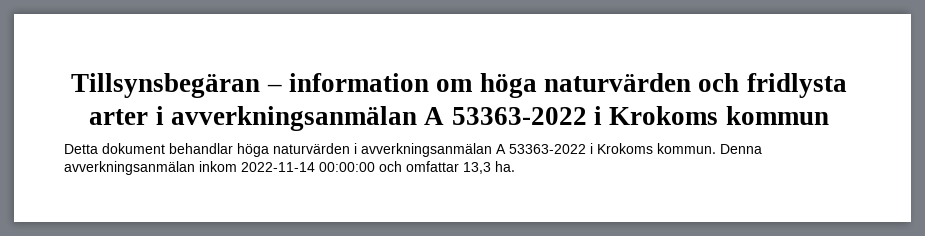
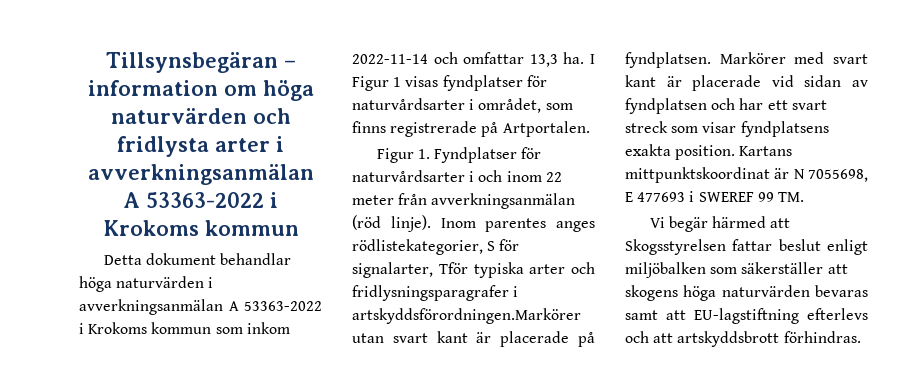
[657,143,762,154] [64,161,195,175] kommun. Denna avverkningsanmälan -> [151,322,243,334] kommun som
[319,162,375,172] 00:00:00 -> (428, 59) none
(515, 166) none -> [590,54,595,64] [352,75,547,91] [352,98,573,113] [352,121,590,137] [376,147,542,163] [352,170,562,182] [352,193,576,209] [352,215,595,232] [352,239,520,255] [352,262,595,278] [352,285,519,301] [352,308,581,324] [352,331,595,347] [625,52,868,68] [625,75,868,91] [625,98,827,114] [625,121,829,137] [625,144,793,160] [625,167,868,183] [625,191,804,202] [649,216,791,232] [625,239,868,255] [625,262,848,278] [625,285,868,301] [625,308,868,324] [625,331,861,347] I Figur 1 visas fyndplatser för naturvårdsarter i området, som finns registrerade på Artportalen. // Figur 1. Fyndplatser för naturvårdsarter i och inom 22 meter från avverkningsanmälan (röd linje). Inom parentes anges rödlistekategorier, S för signalarter, Tför typiska arter och fridlysningsparagrafer i artskyddsförordningen.Markörer utan svart kant är placerade på fyndplatsen. Markörer med svart kant är placerade vid sidan av fyndplatsen och har ett svart streck som visar fyndplatsens exakta position. Kartans mittpunktskoordinat är N 7055698, E 477693 i SWEREF 99 TM. // Vi begär härmed att Skogsstyrelsen fattar beslut enligt miljöbalken som säkerställer att skogens höga naturvärden bevaras samt att EU-lagstiftning efterlevs och att artskyddsbrott förhindras.

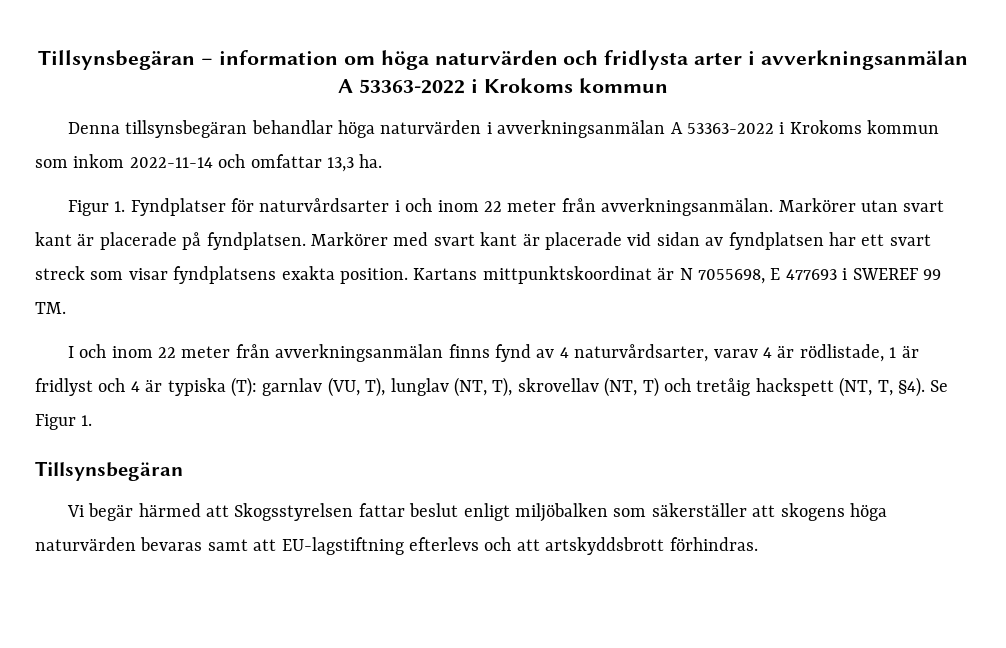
[103,253,216,265] Detta dokument -> [67,120,248,138] Denna tillsynsbegäran
[590,54,595,64] [352,75,547,91] [352,98,573,113] [352,121,590,137] I Figur 1 visas fyndplatser för naturvårdsarter i området, som finns registrerade på Artportalen. -> (383, 161) none
[431,193,576,209] [352,215,595,232] [352,239,520,255] [352,262,595,278] [352,285,519,301] [352,308,581,324] avverkningsanmälan (röd linje). Inom parentes anges rödlistekategorier, S för signalarter, Tför typiska arter och fridlysningsparagrafer i artskyddsförordningen.Markörer -> [601,198,856,216] avverkningsanmälan. Markörer
[711,98,736,110] och -> (824, 241) none
(804, 197) none -> [67,344,919,362] [35,377,949,397] [35,414,93,430] [35,461,183,481] // I och inom 22 meter från avverkningsanmälan finns fynd av 4 naturvårdsarter, varav 4 är rödlistade, 1 är fridlyst och 4 är typiska (T): garnlav (VU, T), lunglav (NT, T), skrovellav (NT, T) och tretåig hackspett (NT, T, §4). Se Figur 1. // Tillsynsbegäran

